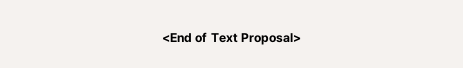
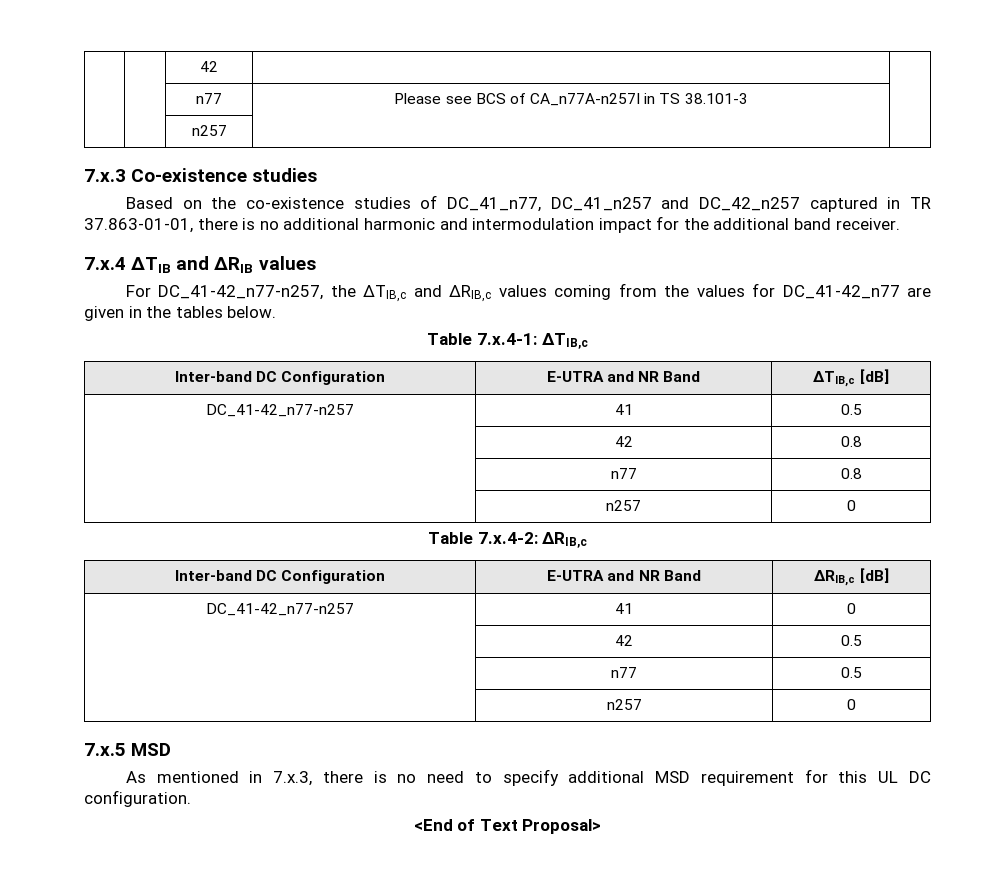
(161, 38) none -> [200,61,218,72] [196,93,222,104] [394,93,748,106] [191,125,227,136] [84,168,318,182] [125,195,932,212] [84,216,900,233] [84,256,316,273] [125,283,931,302] [84,306,277,321] [427,333,588,349] [174,371,386,385] [546,371,701,382] [813,369,889,387] [206,404,354,417] [614,404,633,415] [840,404,862,415] [614,436,633,447] [840,436,862,447] [610,468,637,479] [840,468,862,479] [606,500,641,511] [846,500,856,511] [427,532,588,548] [174,570,386,584] [547,570,701,581] [814,568,889,586] [206,603,354,616] [615,603,633,614] [847,603,856,614] [615,635,633,646] [841,635,862,646] [611,667,637,678] [841,667,862,678] [606,699,642,710] [847,699,856,710] [84,743,172,756] [125,769,931,786] [84,790,191,807] | | 42 | | // | | n77 | Please see BCS of CA_n77A-n257I in TS 38.101-3 | // | | n257 | | // 7.x.3 Co-existence studies // Based on the co-existence studies of DC_41_n77, DC_41_n257 and DC_42_n257 captured in TR 37.863-01-01, there is no additional harmonic and intermodulation impact for the additional band receiver. // 7.x.4 ∆TIB and ∆RIB values // For DC_41-42_n77-n257, the ΔTIB,c and ΔRIB,c values coming from the values for DC_41-42_n77 are given in the tables below. // Table 7.x.4-1: ΔTIB,c // Inter-band DC Configuration | E-UTRA and NR Band | ΔTIB,c [dB] // DC_41-42_n77-n257 | 41 | 0.5 // | 42 | 0.8 // | n77 | 0.8 // | n257 | 0 // Table 7.x.4-2: ΔRIB,c // Inter-band DC Configuration | E-UTRA and NR Band | ΔRIB,c [dB] // DC_41-42_n77-n257 | 41 | 0 // | 42 | 0.5 // | n77 | 0.5 // | n257 | 0 // 7.x.5 MSD // As mentioned in 7.x.3, there is no need to specify additional MSD requirement for this UL DC configuration. //

